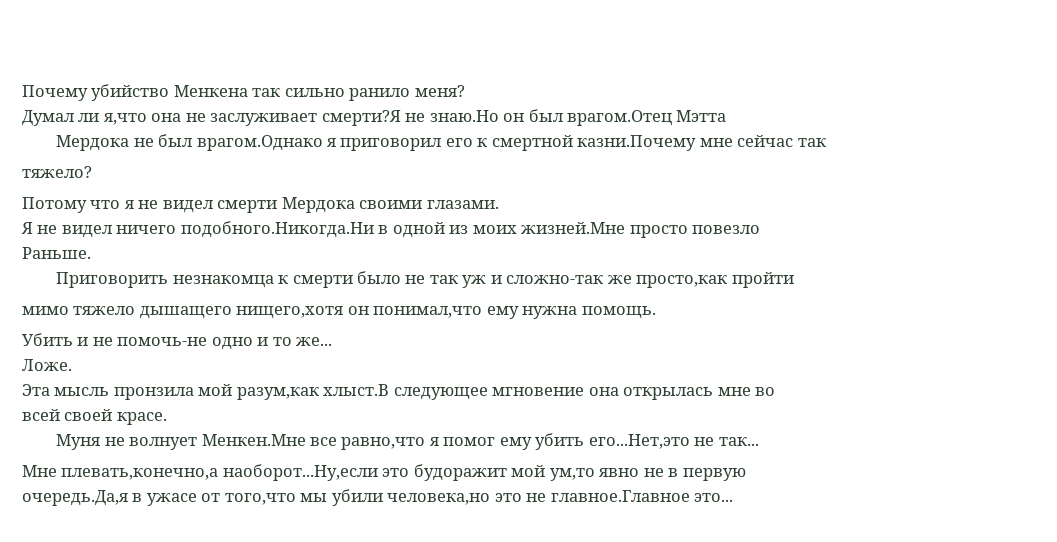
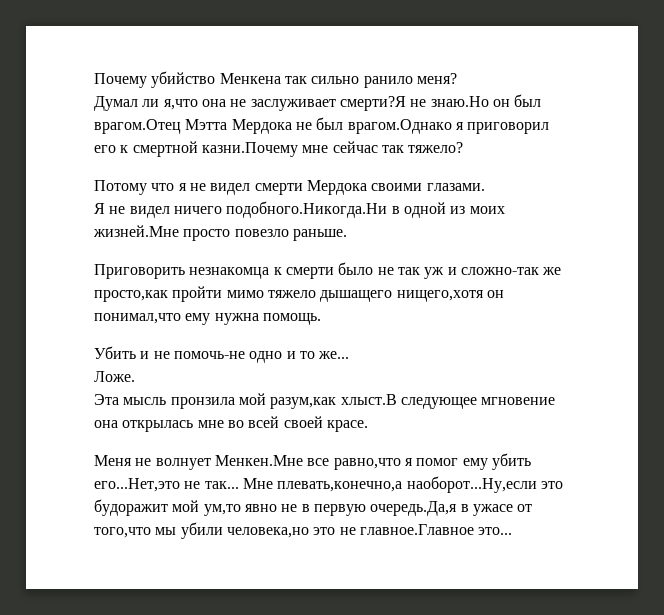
(727, 116) // -> (228, 124) none
(826, 142) // -> (404, 149) none
[22,247,91,259] // Раньше. -> [292,229,347,241] раньше.
(794, 280) // -> (223, 294) none
(776, 391) // -> (244, 424) none
[56,434,101,450] Муня -> [94,455,132,466] Меня
(759, 441) // -> (239, 485) none
(746, 474) // -> (366, 510) none

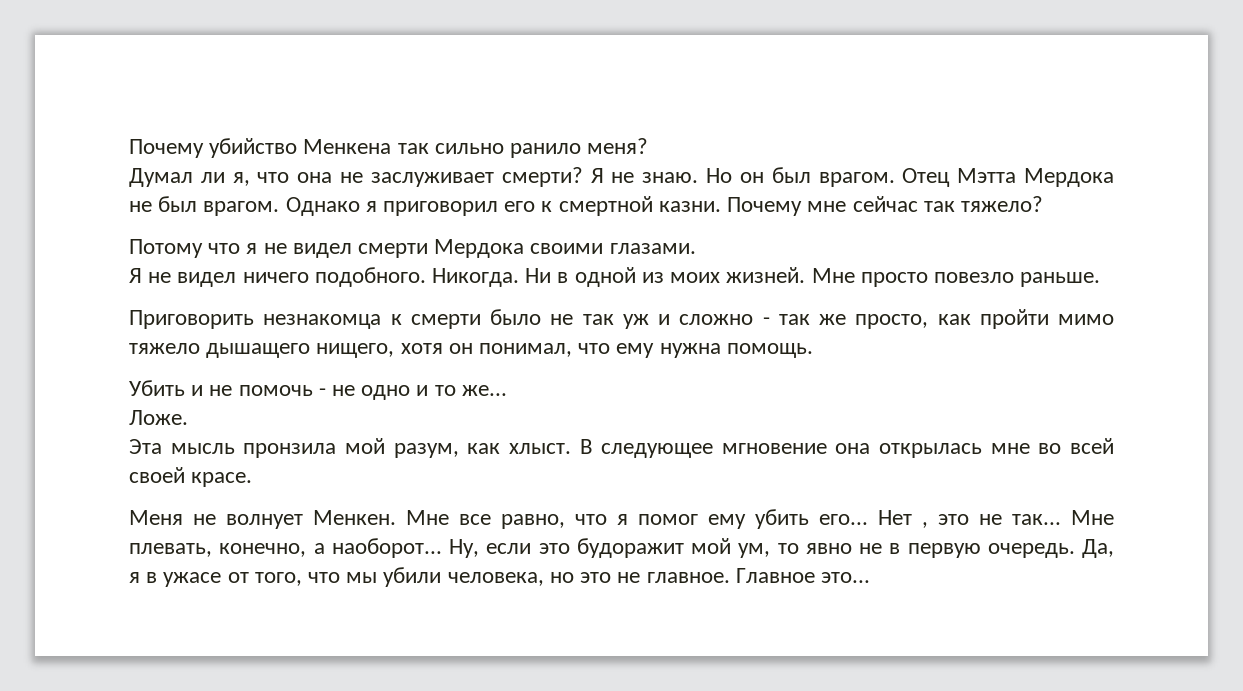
[163,99,198,110] я,что -> [232,172,290,186] я, что
[339,94,542,111] [94,119,181,134] смерти?Я не знаю.Но он был врагом.Отец -> [501,167,951,187] смерти? Я не знаю. Но он был врагом. Отец
[347,119,452,134] врагом.Однако -> [203,197,360,216] врагом. Однако
[201,142,298,157] казни.Почему -> [658,197,803,216] казни. Почему
[226,201,388,218] подобного.Никогда.Ни -> [314,267,552,287] подобного. Никогда. Ни
[93,225,179,237] жизней.Мне -> [726,267,855,283] жизней. Мне
[460,267,562,275] [94,286,504,302] [94,313,181,324] сложно-так же просто,как пройти мимо тяжело дышащего нищего,хотя он понимал,что -> [679,309,1114,329] [129,343,611,358] сложно - так же просто, как пройти мимо тяжело дышащего нищего, хотя он понимал, что
[173,351,245,359] помочь-не -> [238,385,356,396] помочь - не
[270,394,397,409] разум,как хлыст.В -> [393,439,593,458] разум, как хлыст. В
[214,453,531,470] [94,476,537,493] Менкен.Мне все равно,что я помог ему убить его...Нет,это не так... Мне плевать,конечно,а наоборот...Ну,если -> [313,509,1114,529] [129,538,532,558] Менкен. Мне все равно, что я помог ему убить его... Нет , это не так... Мне плевать, конечно, а наоборот... Ну, если
[203,504,241,516] ум,то -> [738,543,799,558] ум, то
[370,501,533,516] [94,522,474,539] очередь.Да,я в ужасе от того,что мы убили человека,но это не главное.Главное -> [987,539,1114,558] [129,567,815,587] очередь. Да, я в ужасе от того, что мы убили человека, но это не главное. Главное

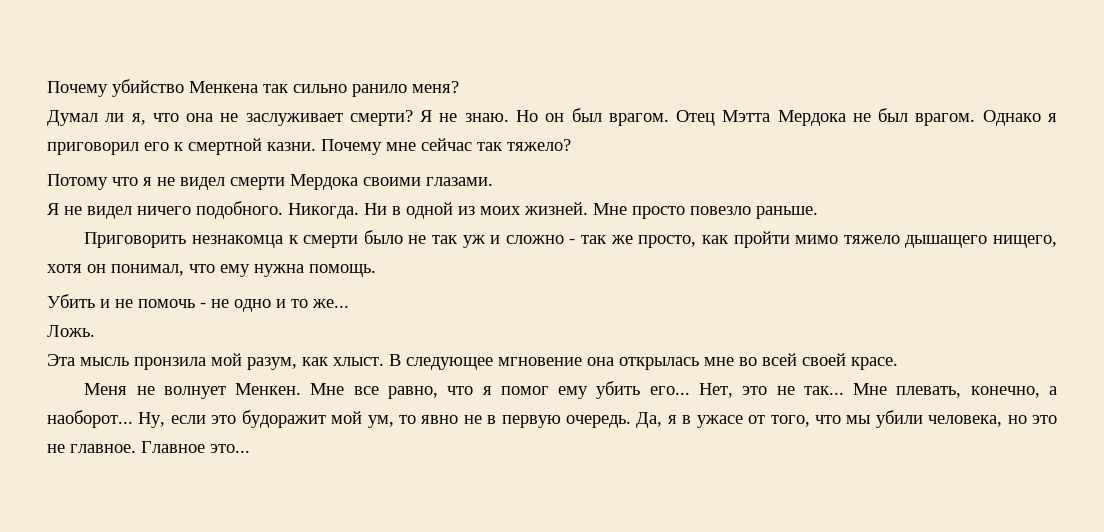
[129,410,188,425] Ложе. -> [47,325,95,337] Ложь.
[878,510,928,528] Нет , -> [698,383,733,398] Нет,

